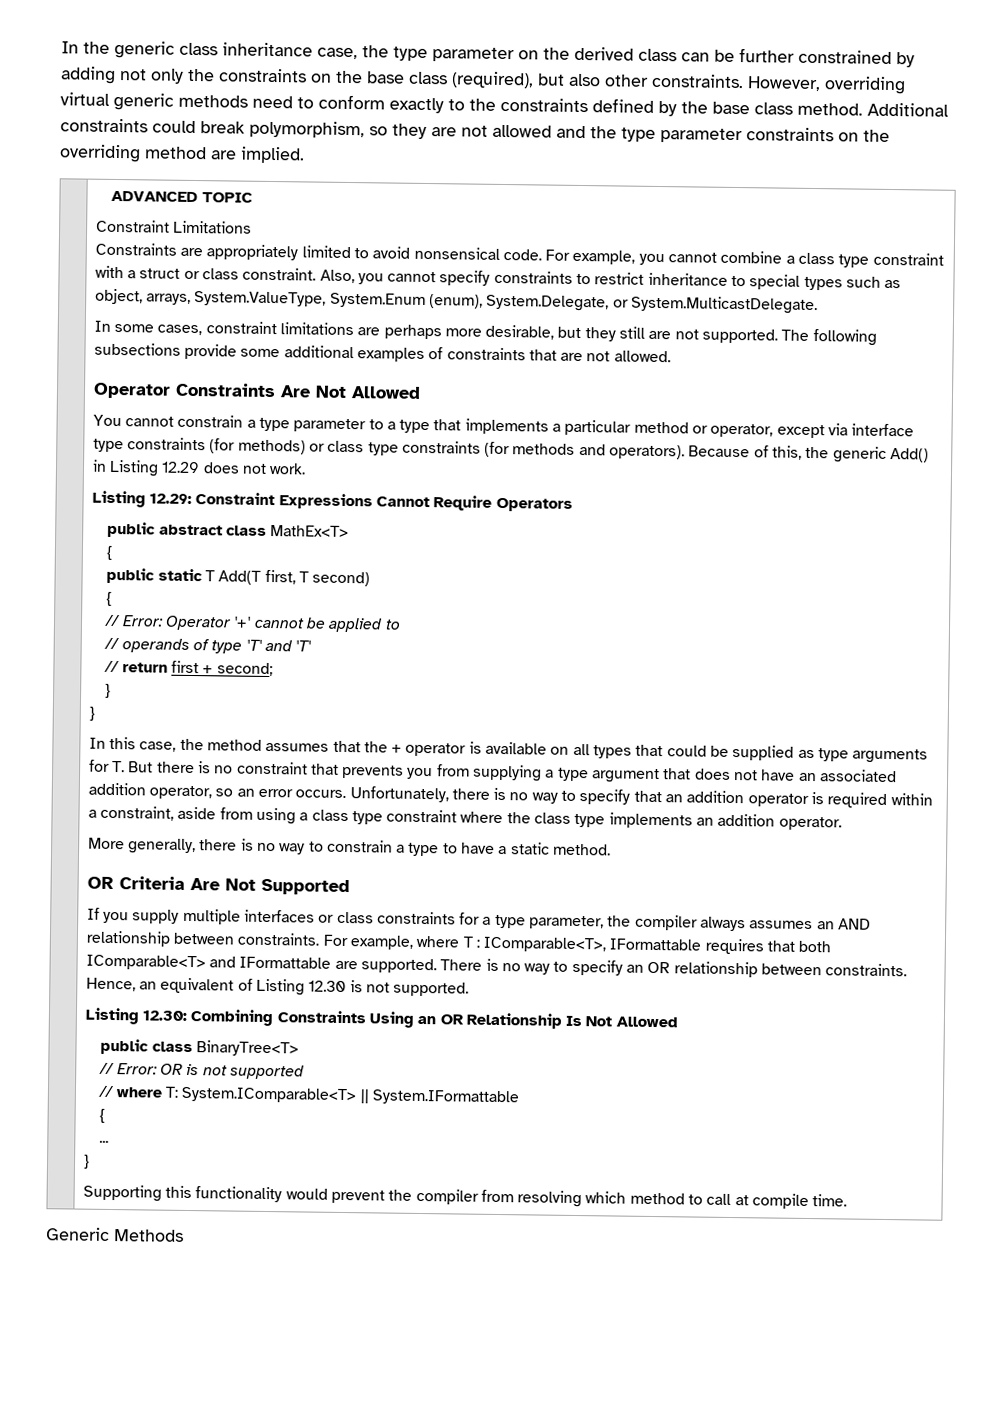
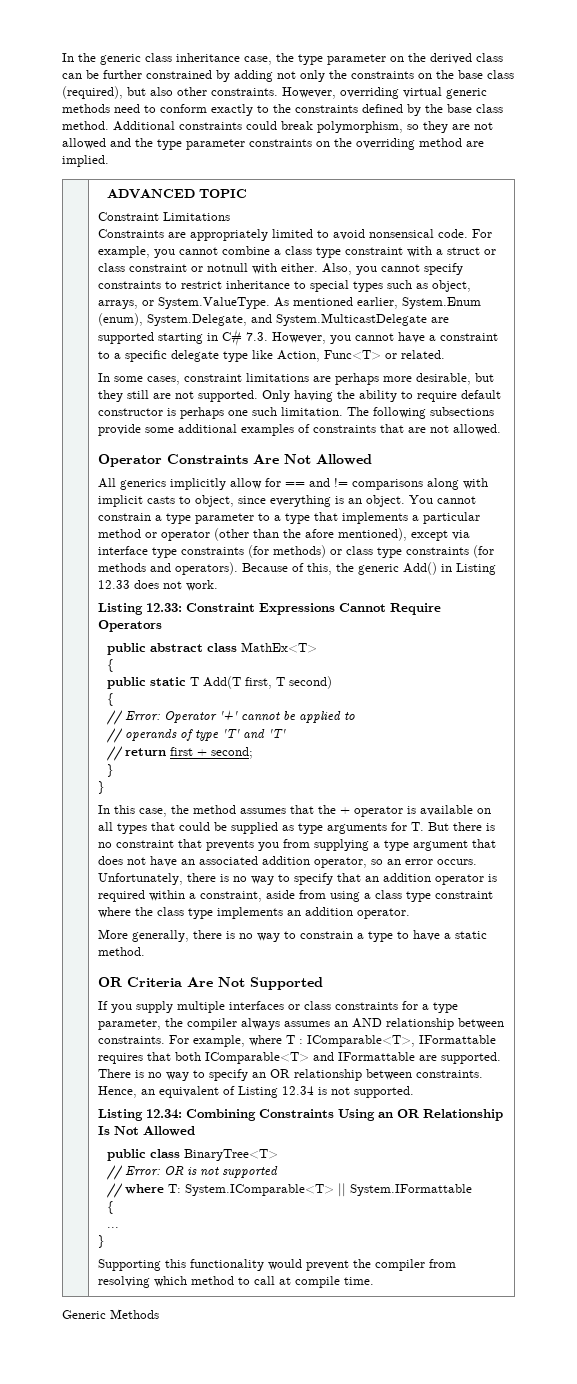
[242,267,317,281] constraint. -> [129,263,319,274] constraint or notnull with either.
[194,291,818,315] System.ValueType, System.Enum (enum), System.Delegate, or System.MulticastDelegate. -> [142,297,482,309] [98,313,450,326] [98,329,499,346] [98,350,446,362] or System.ValueType. As mentioned earlier, System.Enum (enum), System.Delegate, and System.MulticastDelegate are supported starting in C# 7.3. However, you cannot have a constraint to a specific delegate type like Action, Func<T> or related.
(779, 336) none -> [262,390,502,402] [98,407,344,419] Only having the ability to require default constructor is perhaps one such limitation.
(421, 392) none -> [98,478,489,490] [98,495,406,507] All generics implicitly allow for == and != comparisons along with implicit casts to object, since everything is an object.
[710,423,774,438] operator, -> [161,528,408,541] operator (other than the afore mentioned),
[161,461,201,474] 12.29 -> [98,580,131,589] 12.33
[148,493,192,504] 12.29: -> [146,603,183,612] 12.33:
[308,980,347,993] 12.30 -> [282,1086,315,1095] 12.34
[141,1010,187,1021] 12.30: -> [146,1109,183,1119] 12.34:

